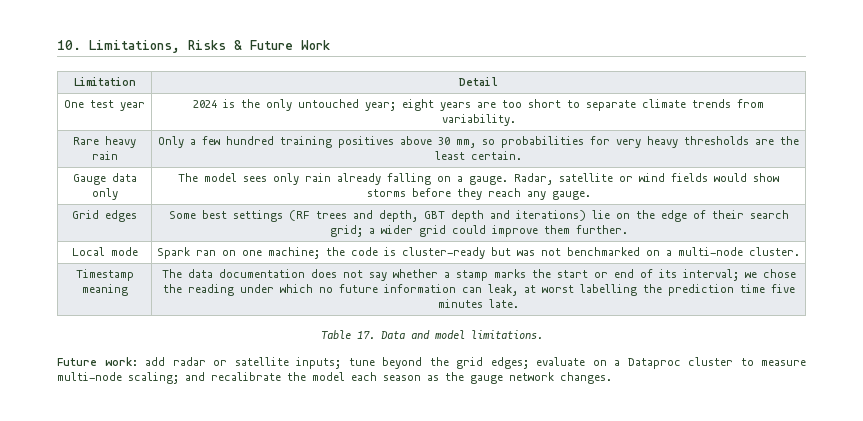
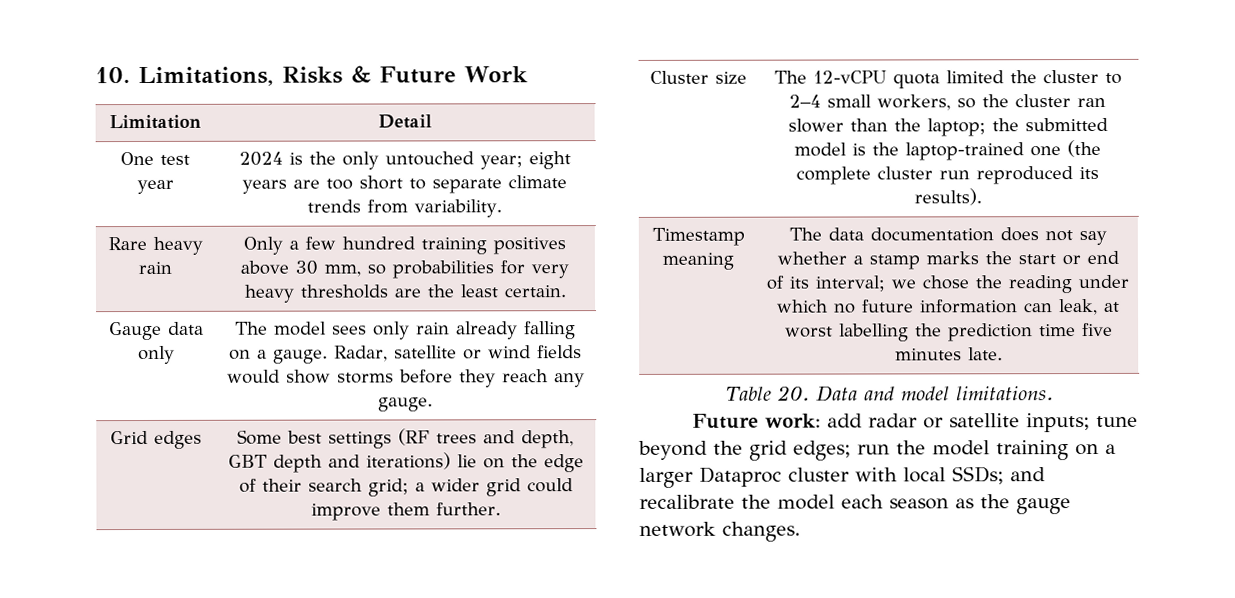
[71,247,138,256] [156,247,800,259] Local mode | Spark ran on one machine; the code is cluster-ready but was not benchmarked on a multi-node cluster. -> [649,70,747,85] [773,69,1122,89] [789,94,1106,111] [787,117,1108,137] [794,139,1101,161] [796,166,1099,185] [913,188,982,206] Cluster size | The 12-vCPU quota limited the cluster to 2–4 small workers, so the cluster ran slower than the laptop; the submitted model is the laptop-trained one (the complete cluster run reproduced its results).
[356,331,375,339] 17. -> [776,385,810,401] 20.
[536,357,620,366] evaluate on a -> [857,440,1116,461] [639,467,694,488] run the model training on a larger
[740,358,806,366] [57,372,179,384] to measure multi-node scaling; -> [855,466,1004,485] with local SSDs;

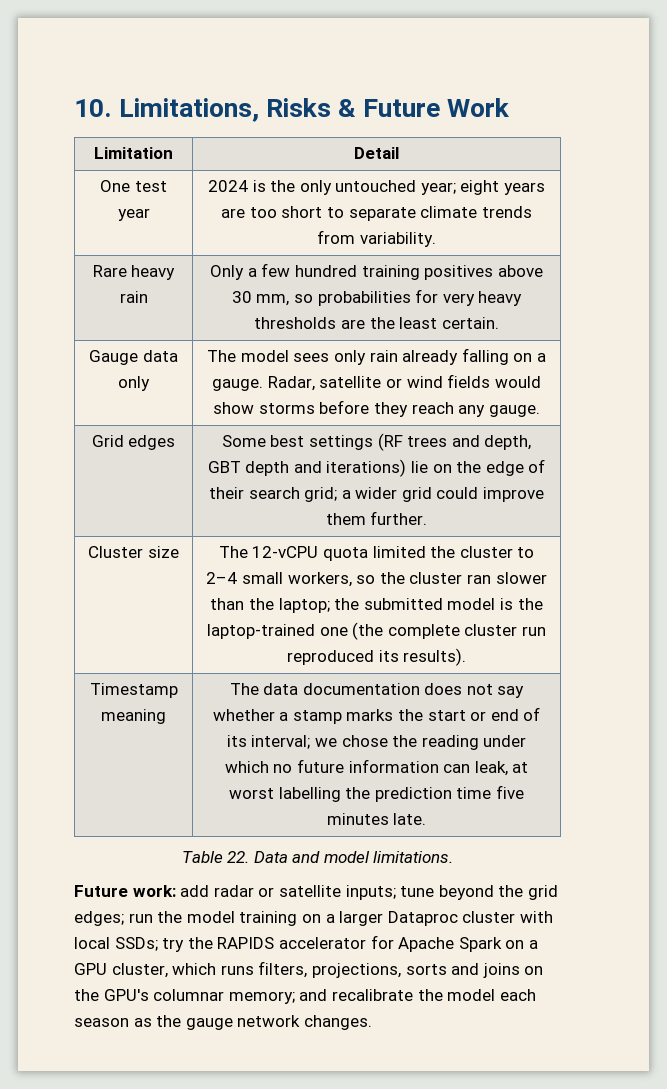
[776,385,810,401] 20. -> [227,851,250,863] 22.
(1004, 475) none -> [162,935,538,952] [74,961,544,978] [74,989,295,1004] try the RAPIDS accelerator for Apache Spark on a GPU cluster, which runs filters, projections, sorts and joins on the GPU's columnar memory;

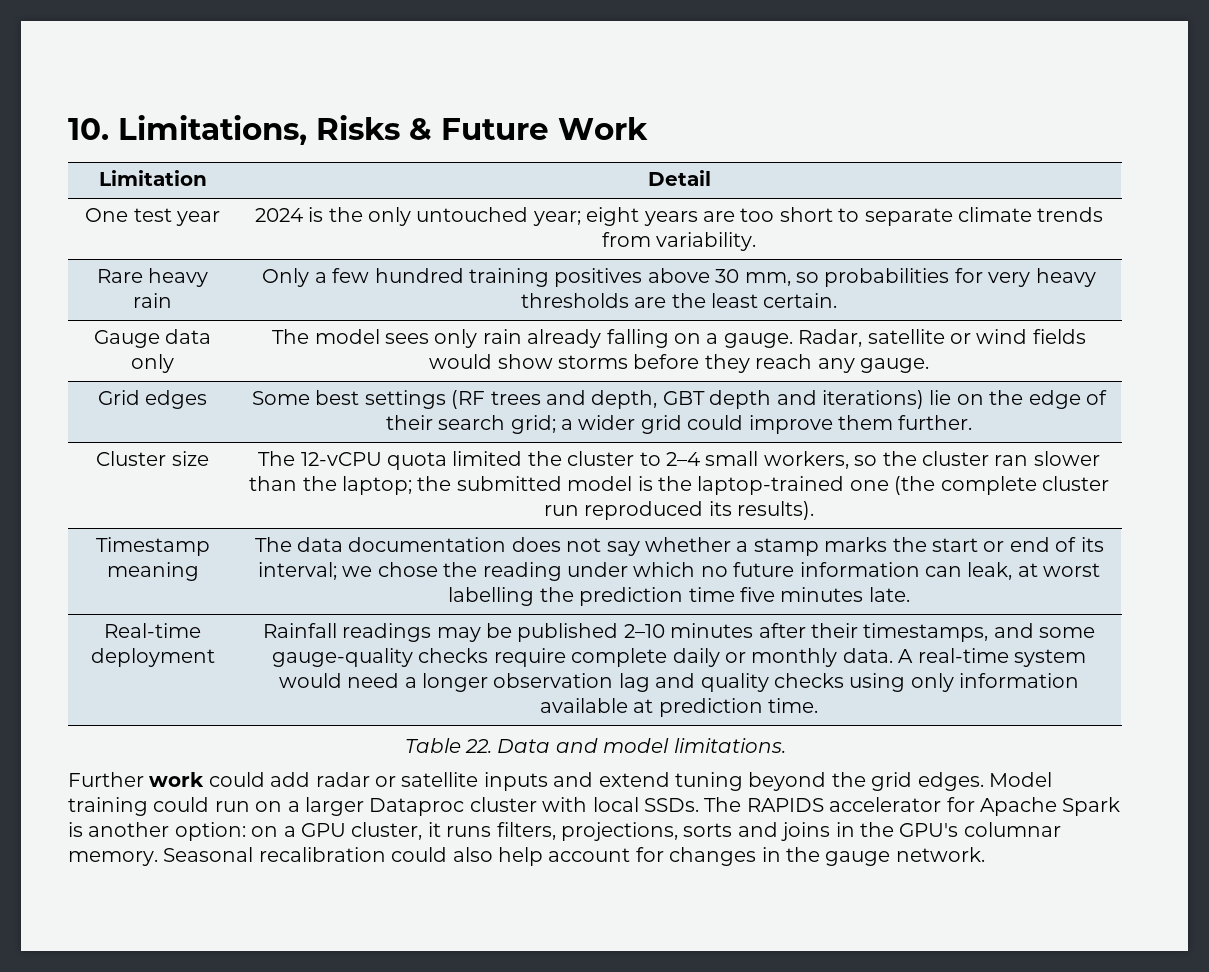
(427, 819) none -> [104,623,201,638] [90,648,215,667] [262,623,1096,642] [272,648,1086,667] [278,673,1080,692] [539,698,819,717] // Real-time deployment | Rainfall readings may be published 2–10 minutes after their timestamps, and some gauge-quality checks require complete daily or monthly data. A real-time system would need a longer observation lag and quality checks using only information available at prediction time.
[74,885,176,897] Future work: -> [68,772,265,787] Further work could
[345,885,558,900] [74,911,298,926] inputs; tune beyond the grid edges; run the model training -> [483,772,1052,791] [68,797,250,816] inputs and extend tuning beyond the grid edges. Model training could run
[114,937,213,952] SSDs; try the -> [643,797,742,812] SSDs. The
(502, 944) none -> [68,822,246,841] is another option:
[172,963,217,975] which -> [427,822,441,837] it
[524,966,544,975] on -> [835,822,855,837] in
[228,989,536,1004] [74,1015,372,1030] memory; and recalibrate the model each season as the gauge network changes. -> [68,847,985,866] memory. Seasonal recalibration could also help account for changes in the gauge network.

